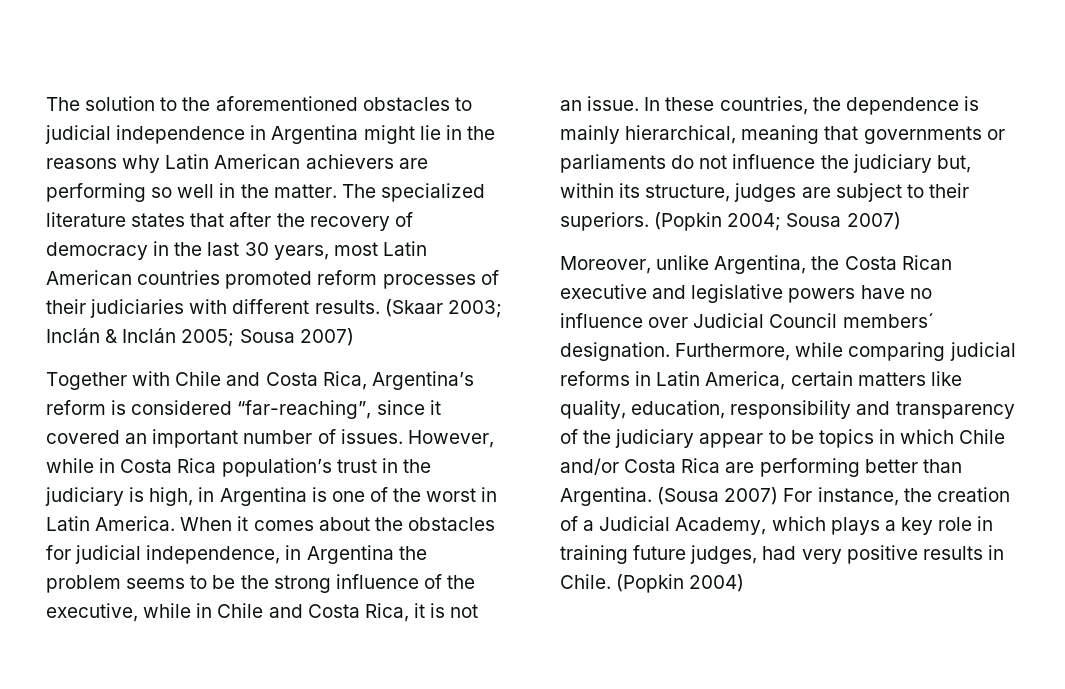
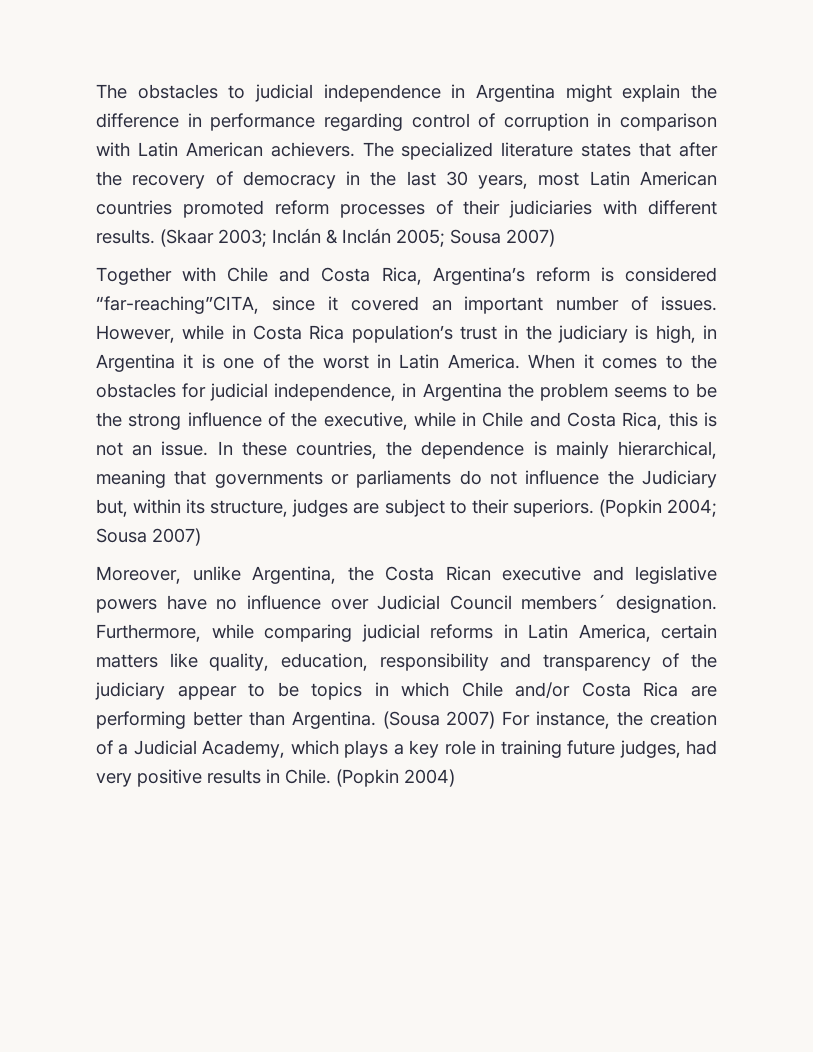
[46,96,358,111] The solution to the aforementioned -> [96,84,127,99] The
[419,125,495,140] [46,154,428,173] [46,183,337,202] lie in the reasons why Latin American achievers are performing so well in the matter. -> [622,84,717,102] [96,113,717,131] [96,142,355,157] explain the difference in performance regarding control of corruption in comparison with Latin American achievers.
[237,400,372,419] “far-reaching”, -> [96,296,259,314] “far-reaching”CITA,
(307, 496) none -> [183,354,194,369] it
[318,517,370,531] about -> [665,355,683,369] to
[413,603,425,618] it -> [668,412,698,427] this
[852,154,932,173] judiciary -> [641,470,717,488] Judiciary

